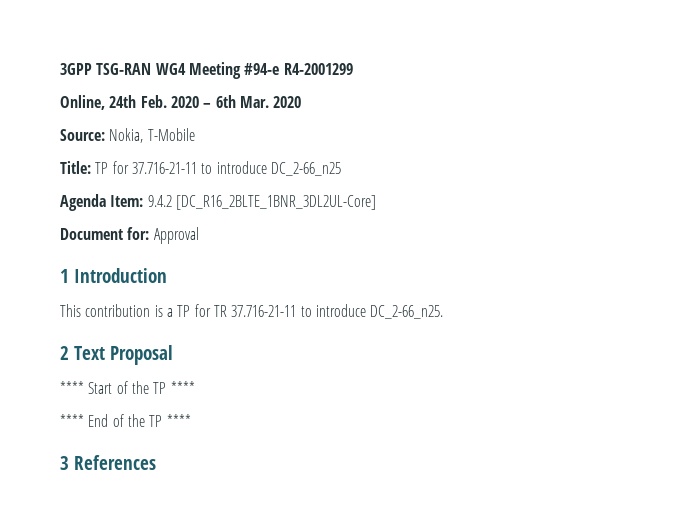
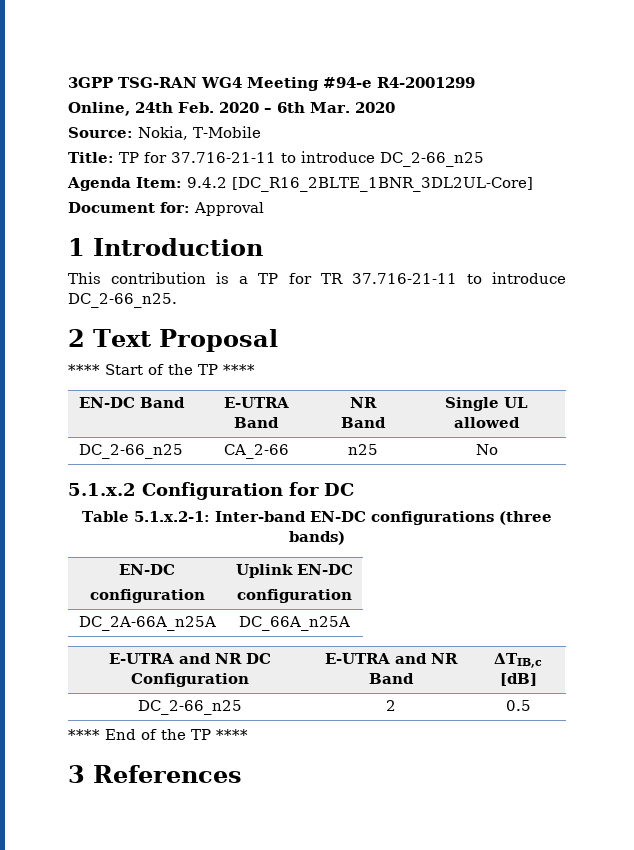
(195, 387) none -> [78,397,185,408] [223,397,289,408] [234,417,279,428] [350,397,377,408] [341,417,386,428] [445,397,528,411] [454,417,520,428] [79,444,183,459] [223,444,289,459] [348,444,378,455] [475,444,498,455] [68,482,354,500] [82,511,552,525] [289,531,345,545] [119,564,175,575] [89,589,205,603] [235,564,353,578] [236,589,352,603] [78,616,216,631] [238,616,350,631] [109,653,271,664] [131,673,249,687] [325,653,458,664] [369,673,414,684] [494,653,542,668] [499,673,537,686] [138,700,242,715] [386,700,396,711] [505,700,531,711] // EN-DC Band | E-UTRA Band | NR Band | Single UL allowed // DC_2-66_n25 | CA_2-66 | n25 | No // 5.1.x.2 Configuration for DC // Table 5.1.x.2-1: Inter-band EN-DC configurations (three bands) // EN-DC // configuration | Uplink EN-DC // configuration // DC_2A-66A_n25A | DC_66A_n25A // E-UTRA and NR DC Configuration | E-UTRA and NR Band | ΔTIB,c [dB] // DC_2-66_n25 | 2 | 0.5

